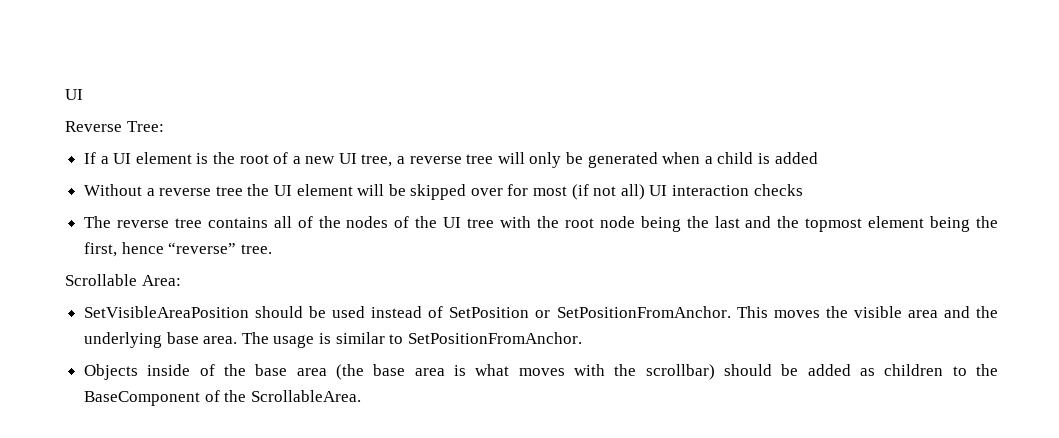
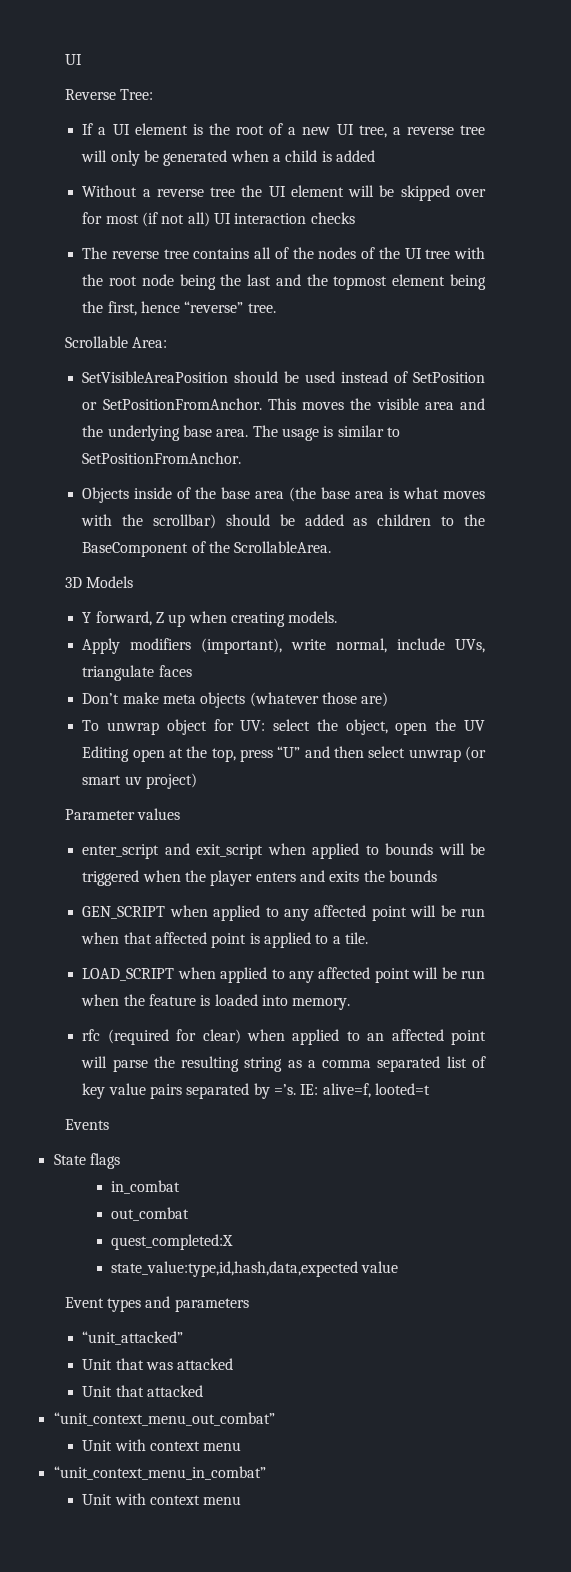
(361, 396) none -> [64,576,134,588] [82,611,338,627] [82,638,486,654] [82,665,192,681] [82,692,389,708] [82,719,485,735] [82,746,486,762] [82,773,197,789] [64,808,181,820] [82,843,486,859] [82,870,437,886] [82,905,486,921] [81,932,368,948] [82,967,486,983] [81,994,351,1010] [82,1029,487,1045] [81,1056,486,1072] [82,1083,430,1099] [64,1119,109,1130] [53,1153,120,1169] [110,1180,180,1194] [110,1207,189,1221] [110,1234,233,1250] [110,1261,399,1277] [64,1296,249,1312] [82,1331,184,1345] [82,1358,234,1370] [82,1385,203,1397] [53,1412,275,1426] [82,1439,242,1451] [53,1466,266,1480] [82,1493,242,1505] // 3D Models // Y forward, Z up when creating models. // Apply modifiers (important), write normal, include UVs, triangulate faces // Don’t make meta objects (whatever those are) // To unwrap object for UV: select the object, open the UV Editing open at the top, press “U” and then select unwrap (or smart uv project) // Parameter values // enter_script and exit_script when applied to bounds will be triggered when the player enters and exits the bounds // GEN_SCRIPT when applied to any affected point will be run when that affected point is applied to a tile. // LOAD_SCRIPT when applied to any affected point will be run when the feature is loaded into memory. // rfc (required for clear) when applied to an affected point will parse the resulting string as a comma separated list of key value pairs separated by =’s. IE: alive=f, looted=t // Events // State flags // in_combat // out_combat // quest_completed:X // state_value:type,id,hash,data,expected value // Event types and parameters // “unit_attacked” // Unit that was attacked // Unit that attacked // “unit_context_menu_out_combat” // Unit with context menu // “unit_context_menu_in_combat” // Unit with context menu

